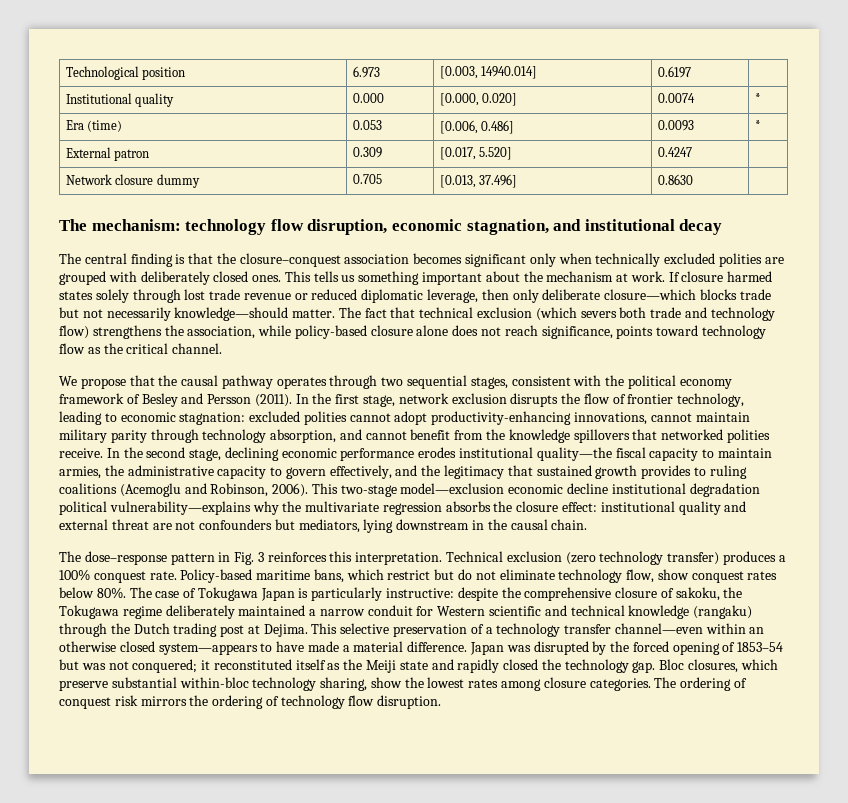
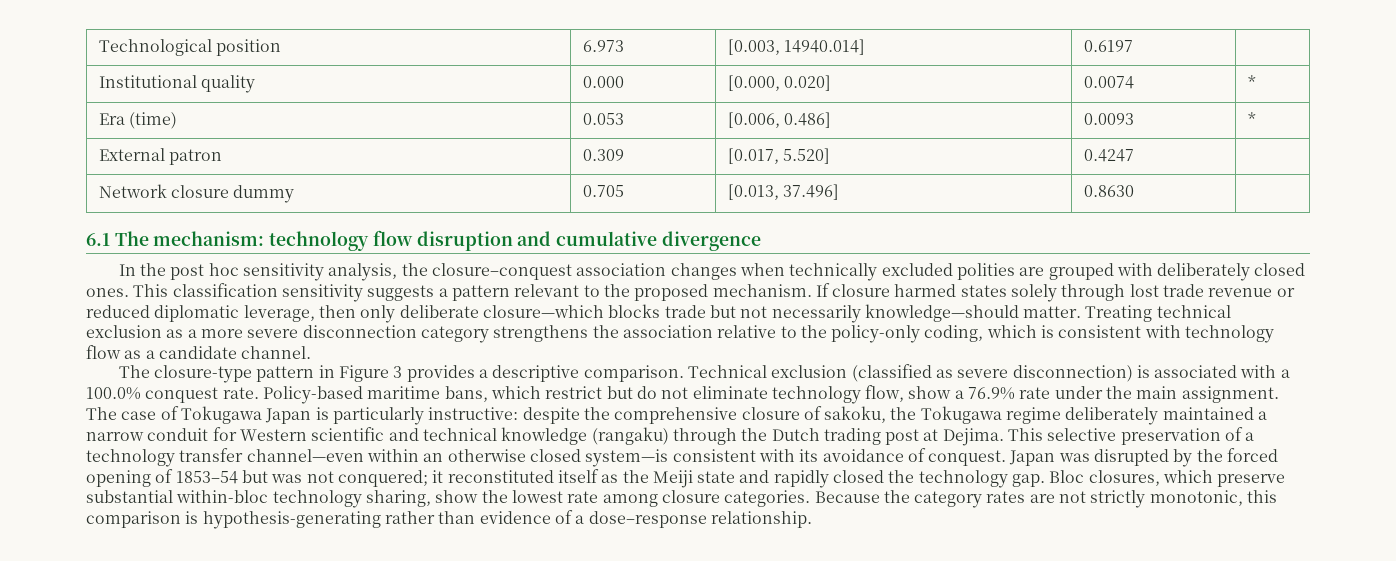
(693, 179) none -> [86,233,110,246] 6.1
[307,219,723,235] [59,253,556,267] disruption, economic stagnation, and institutional decay // The central finding is that the closure–conquest association becomes significant only -> [416,231,761,251] [118,263,737,281] disruption and cumulative divergence // In the post hoc sensitivity analysis, the closure–conquest association changes
[313,271,665,285] tells us something important about the mechanism at work. -> [172,283,812,302] classification sensitivity suggests a pattern relevant to the proposed mechanism.
[338,307,775,321] [59,325,699,339] The fact that technical exclusion (which severs both trade and technology flow) strengthens the association, while policy-based closure alone does not reach significance, points toward -> [1085,305,1231,322] [86,325,1181,343] Treating technical exclusion as a more severe disconnection category strengthens the association relative to the policy-only coding, which is consistent with
[103,343,169,354] the critical -> [145,346,237,359] a candidate
[59,375,732,389] [59,393,745,407] [59,411,750,425] [59,429,770,443] [59,447,772,461] [59,465,747,479] [59,483,760,497] [59,501,747,515] [59,519,588,533] [59,551,167,565] // We propose that the causal pathway operates through two sequential stages, consistent with the political economy framework of Besley and Persson (2011). In the first stage, network exclusion disrupts the flow of frontier technology, leading to economic stagnation: excluded polities cannot adopt productivity-enhancing innovations, cannot maintain military parity through technology absorption, and cannot benefit from the knowledge spillovers that networked polities receive. In the second stage, declining economic performance erodes institutional quality—the fiscal capacity to maintain armies, the administrative capacity to govern effectively, and the legitimacy that sustained growth provides to ruling coalitions (Acemoglu and Robinson, 2006). This two-stage model—exclusion economic decline institutional degradation political vulnerability—explains why the multivariate regression absorbs the closure effect: institutional quality and external threat are not confounders but mediators, lying downstream in the causal chain. // The dose–response -> [118,365,253,383] // The closure-type
[234,551,786,565] [59,569,90,581] Fig. 3 reinforces this interpretation. Technical exclusion (zero technology transfer) produces a 100% -> [338,364,1290,382] [86,387,141,400] Figure 3 provides a descriptive comparison. Technical exclusion (classified as severe disconnection) is associated with a 100.0%
[691,571,778,583] [59,587,126,599] conquest rates below 80%. -> [954,386,1279,403] a 76.9% rate under the main assignment.
[158,641,468,655] system—appears to have made a material difference. -> [585,448,1007,467] system—is consistent with its avoidance of conquest.
[468,679,499,688] rates -> [567,491,599,503] rate
[654,677,747,691] [59,695,442,709] The ordering of conquest risk mirrors the ordering of technology flow disruption. -> [814,490,1278,508] [86,510,812,529] Because the category rates are not strictly monotonic, this comparison is hypothesis-generating rather than evidence of a dose–response relationship.

